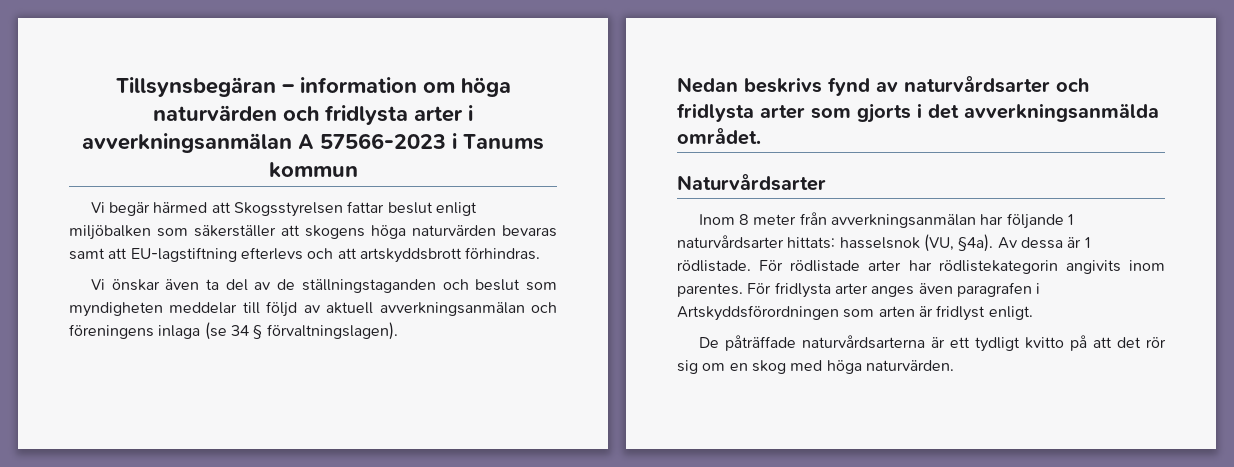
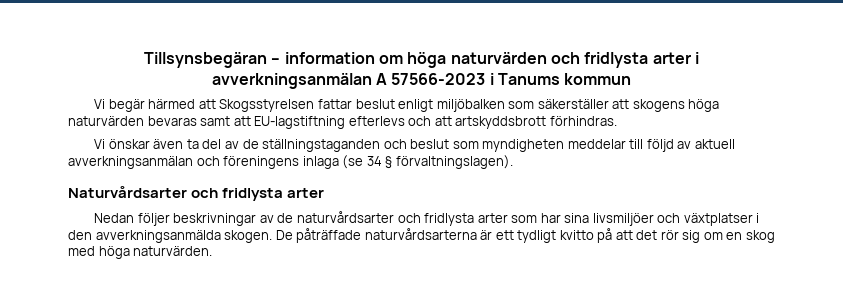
[677,77,898,96] Nedan beskrivs fynd av -> [68,186,325,201] [94,213,294,226] Naturvårdsarter och fridlysta arter // Nedan följer beskrivningar av de
[857,103,1159,123] [677,128,761,145] [677,174,826,191] [698,212,1074,229] [677,234,1090,252] [677,260,1165,274] [677,282,1041,298] [677,305,1033,321] gjorts i det avverkningsanmälda området. // Naturvårdsarter // Inom 8 meter från avverkningsanmälan har följande 1 naturvårdsarter hittats: hasselsnok (VU, §4a). Av dessa är 1 rödlistade. För rödlistade arter har rödlistekategorin angivits inom parentes. För fridlysta arter anges även paragrafen i Artskyddsförordningen som arten är fridlyst enligt. // -> [540,213,760,226] [68,230,273,243] har sina livsmiljöer och växtplatser i den avverkningsanmälda skogen.

